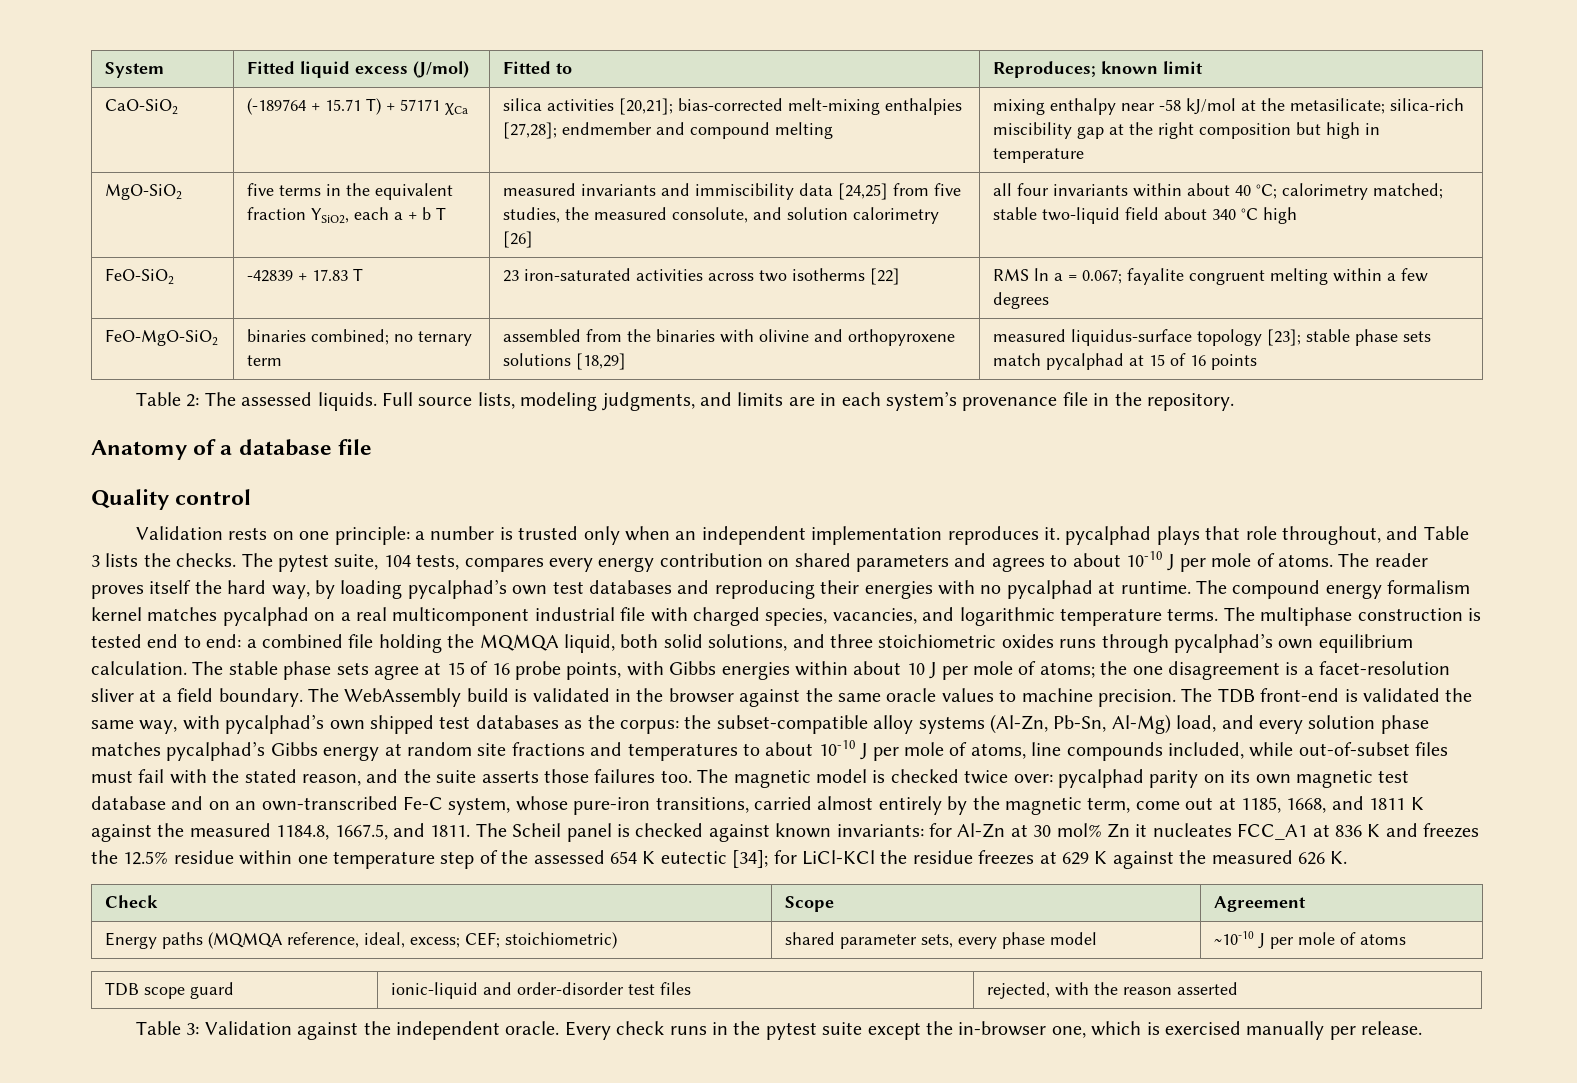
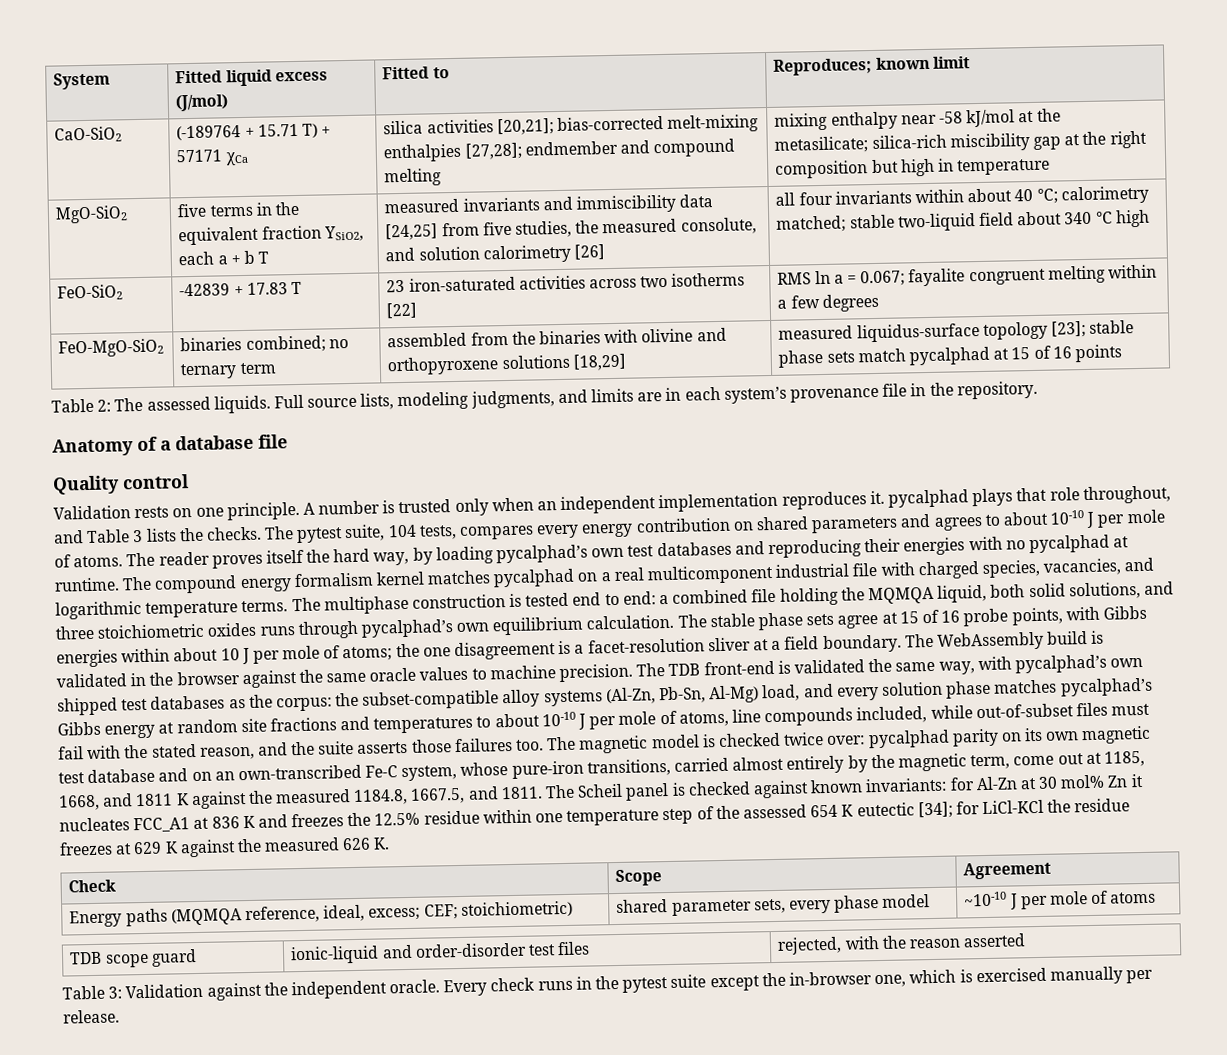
[334,526,425,545] principle: a -> [226,501,315,521] principle. A

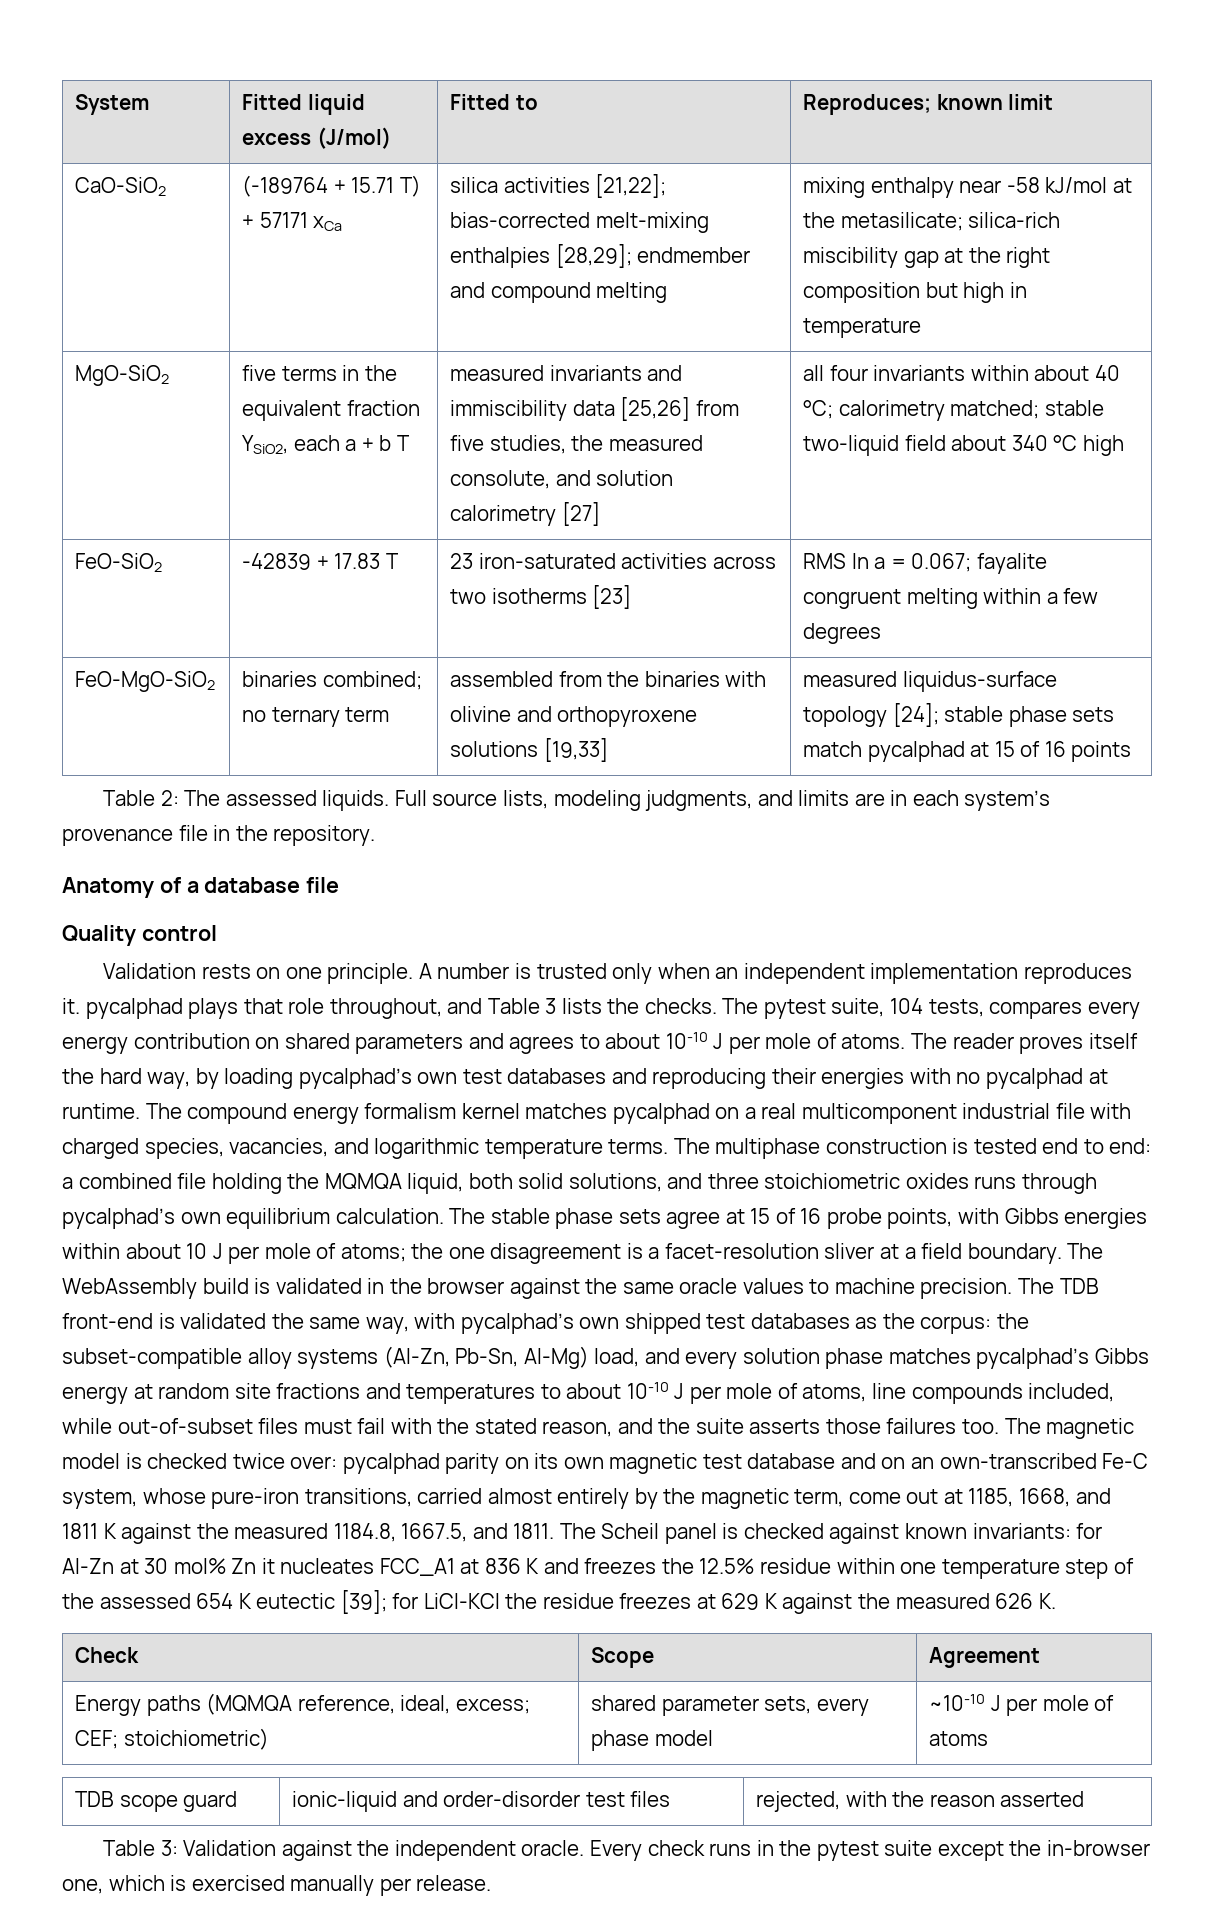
[496,118,554,136] [20,21]; -> [595,174,667,198] [21,22];
[464,142,522,160] [27,28]; -> [555,244,632,268] [28,29];
[385,223,439,241] [24,25] -> [620,397,691,421] [25,26]
[573,244,605,260] [26] -> [561,502,600,526] [27]
[386,302,418,319] [22] -> [592,585,632,609] [23]
[572,353,627,371] [18,29] -> [543,738,608,762] [19,33]
[1050,320,1086,338] [23]; -> [892,703,939,727] [24];
[917,801,953,819] [34]; -> [340,1590,387,1614] [39];

